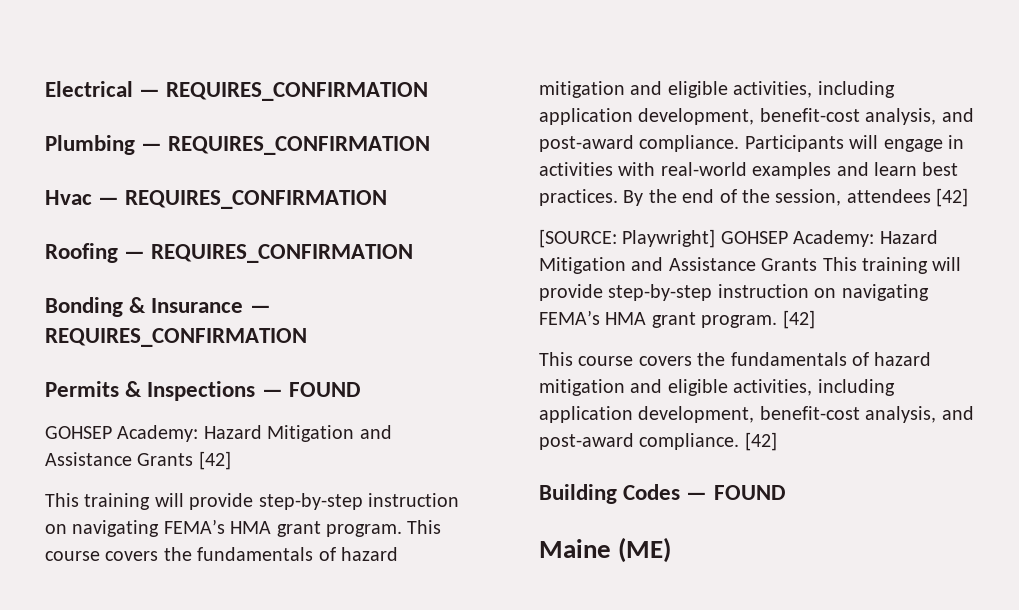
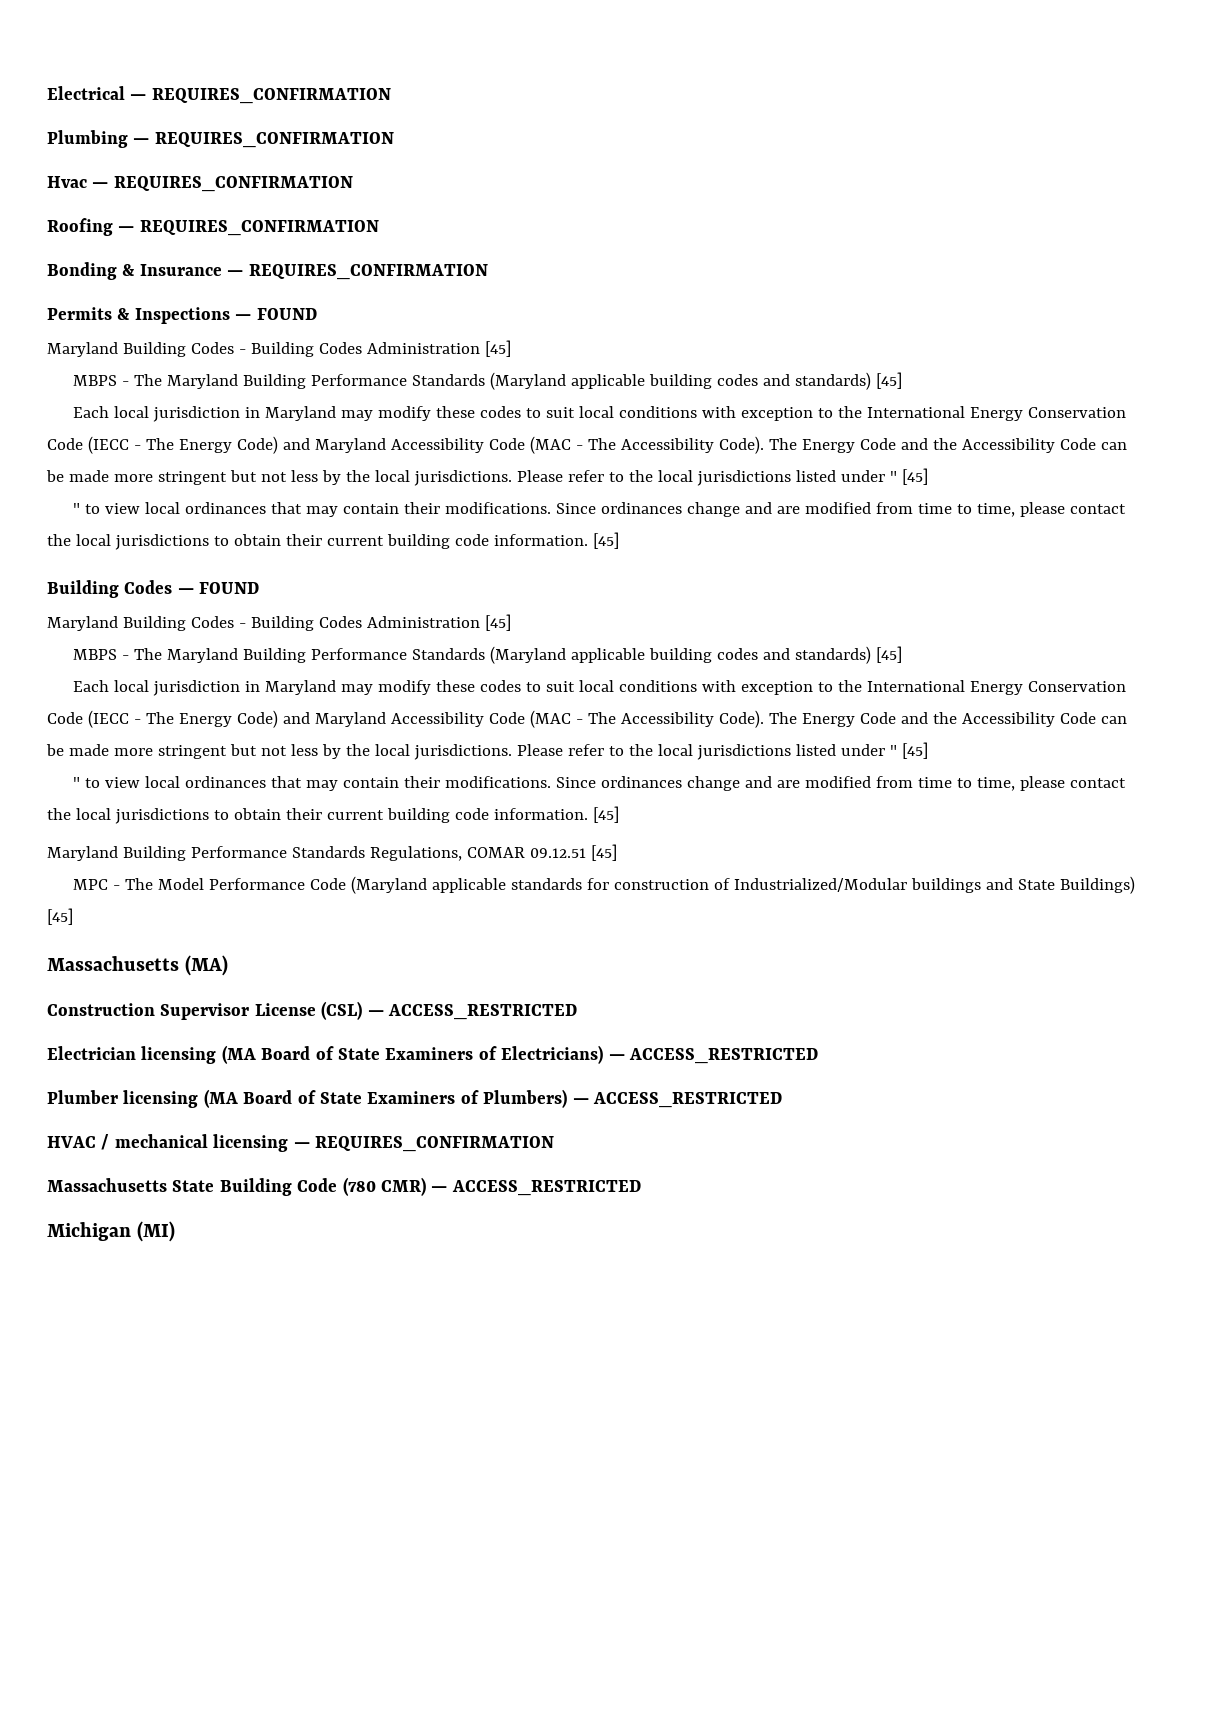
[45,425,392,442] [45,451,231,470] [45,493,459,510] [45,519,442,537] [45,547,398,561] [539,81,895,98] [539,108,974,125] [539,135,964,152] [539,162,959,179] [539,188,969,207] [539,229,938,248] [539,257,962,274] [539,284,929,301] [539,310,815,329] [539,352,932,366] [539,379,895,396] [539,406,974,423] [539,432,777,451] [539,484,786,504] [539,537,672,563] GOHSEP Academy: Hazard Mitigation and Assistance Grants [42] // This training will provide step-by-step instruction on navigating FEMA’s HMA grant program. This course covers the fundamentals of hazard mitigation and eligible activities, including application development, benefit-cost analysis, and post-award compliance. Participants will engage in activities with real-world examples and learn best practices. By the end of the session, attendees [42] // [SOURCE: Playwright] GOHSEP Academy: Hazard Mitigation and Assistance Grants This training will provide step-by-step instruction on navigating FEMA’s HMA grant program. [42] // This course covers the fundamentals of hazard mitigation and eligible activities, including application development, benefit-cost analysis, and post-award compliance. [42] // Building Codes — FOUND // Maine (ME) -> [47,340,511,357] [72,372,902,390] [72,406,1126,422] [47,436,1127,454] [46,468,928,486] [72,502,1126,517] [47,532,619,550] [47,580,260,598] [47,614,511,631] [72,646,902,664] [72,680,1126,696] [47,710,1127,728] [46,742,928,760] [72,776,1126,791] [47,806,619,824] [47,844,617,861] [72,876,1135,894] [47,908,73,925] [47,955,228,976] [47,1001,577,1020] [47,1045,818,1064] [47,1089,782,1108] [47,1134,554,1152] [47,1177,641,1196] [47,1221,175,1242] Maryland Building Codes - Building Codes Administration [45] // MBPS - The Maryland Building Performance Standards (Maryland applicable building codes and standards) [45] // Each local jurisdiction in Maryland may modify these codes to suit local conditions with exception to the International Energy Conservation Code (IECC - The Energy Code) and Maryland Accessibility Code (MAC - The Accessibility Code). The Energy Code and the Accessibility Code can be made more stringent but not less by the local jurisdictions. Please refer to the local jurisdictions listed under " [45] // " to view local ordinances that may contain their modifications. Since ordinances change and are modified from time to time, please contact the local jurisdictions to obtain their current building code information. [45] // Building Codes — FOUND // Maryland Building Codes - Building Codes Administration [45] // MBPS - The Maryland Building Performance Standards (Maryland applicable building codes and standards) [45] // Each local jurisdiction in Maryland may modify these codes to suit local conditions with exception to the International Energy Conservation Code (IECC - The Energy Code) and Maryland Accessibility Code (MAC - The Accessibility Code). The Energy Code and the Accessibility Code can be made more stringent but not less by the local jurisdictions. Please refer to the local jurisdictions listed under " [45] // " to view local ordinances that may contain their modifications. Since ordinances change and are modified from time to time, please contact the local jurisdictions to obtain their current building code information. [45] // Maryland Building Performance Standards Regulations, COMAR 09.12.51 [45] // MPC - The Model Performance Code (Maryland applicable standards for construction of Industrialized/Modular buildings and State Buildings) [45] // Massachusetts (MA) // Construction Supervisor License (CSL) — ACCESS_RESTRICTED // Electrician licensing (MA Board of State Examiners of Electricians) — ACCESS_RESTRICTED // Plumber licensing (MA Board of State Examiners of Plumbers) — ACCESS_RESTRICTED // HVAC / mechanical licensing — REQUIRES_CONFIRMATION // Massachusetts State Building Code (780 CMR) — ACCESS_RESTRICTED // Michigan (MI)

